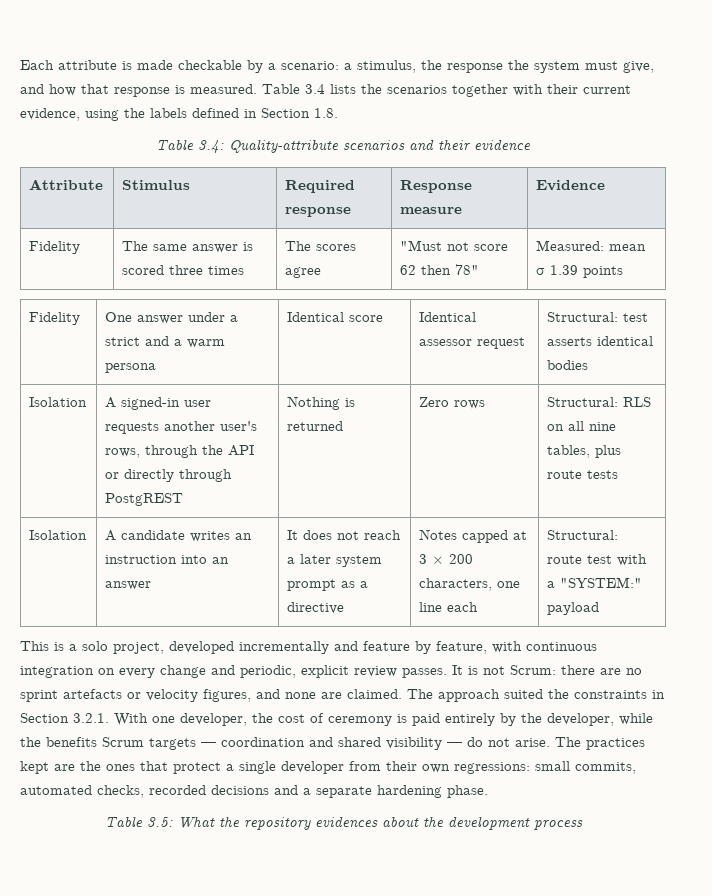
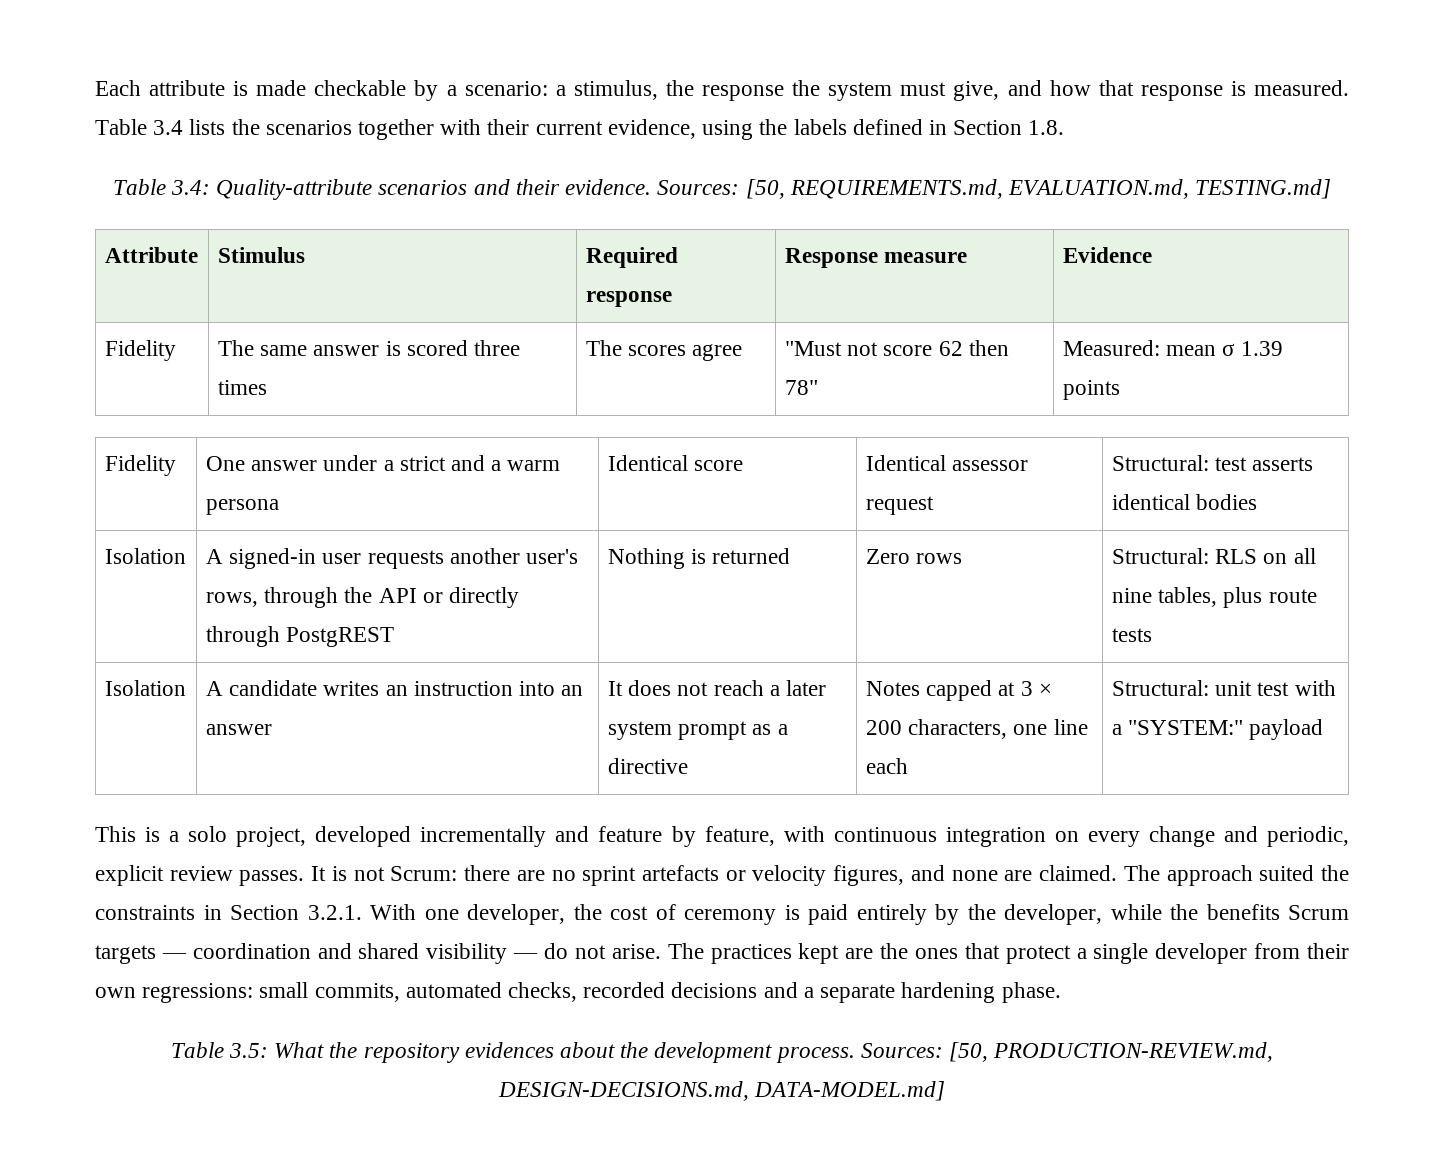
[474,139,531,151] evidence -> [565,179,1332,199] evidence. Sources: [50, REQUIREMENTS.md, EVALUATION.md, TESTING.md]
[547,555,583,564] route -> [1215,681,1253,696] unit
[533,820,583,830] process -> [775,1042,1274,1063] [497,1081,946,1101] process. Sources: [50, PRODUCTION-REVIEW.md, DESIGN-DECISIONS.md, DATA-MODEL.md]

